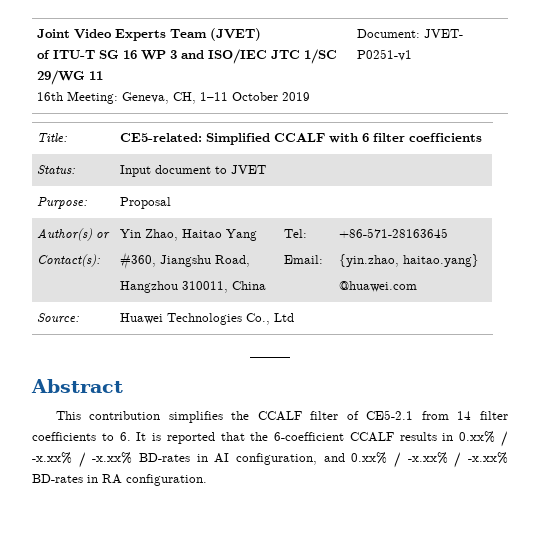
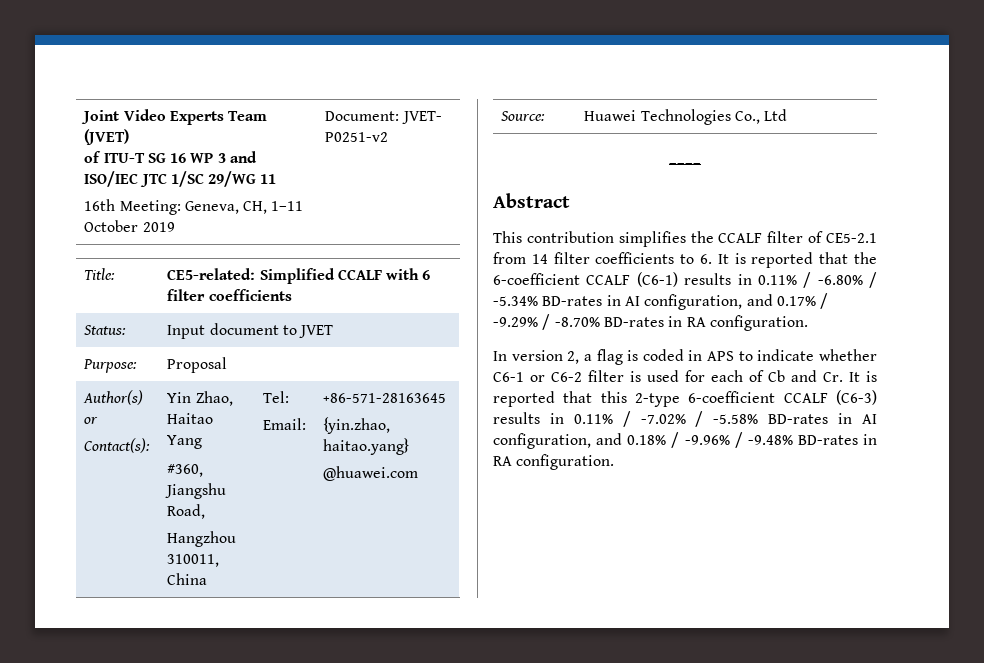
[357,49,413,61] P0251-v1 -> [325,132,389,142] P0251-v2
[399,431,509,447] [32,452,509,468] [32,474,207,486] results in 0.xx% / -x.xx% / -x.xx% BD-rates in AI configuration, and 0.xx% / -x.xx% / -x.xx% BD-rates in RA configuration. -> [636,272,877,288] [493,293,829,310] [493,314,808,331] [493,349,877,365] [493,370,877,382] [493,390,877,407] [493,411,877,427] [493,432,877,449] [493,454,615,470] (C6-1) results in 0.11% / -6.80% / -5.34% BD-rates in AI configuration, and 0.17% / -9.29% / -8.70% BD-rates in RA configuration. // In version 2, a flag is coded in APS to indicate whether C6-1 or C6-2 filter is used for each of Cb and Cr. It is reported that this 2-type 6-coefficient CCALF (C6-3) results in 0.11% / -7.02% / -5.58% BD-rates in AI configuration, and 0.18% / -9.96% / -9.48% BD-rates in RA configuration.

